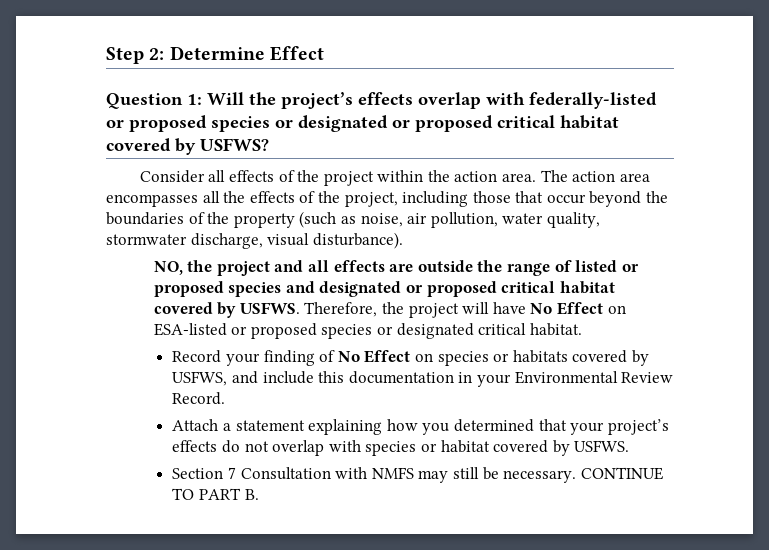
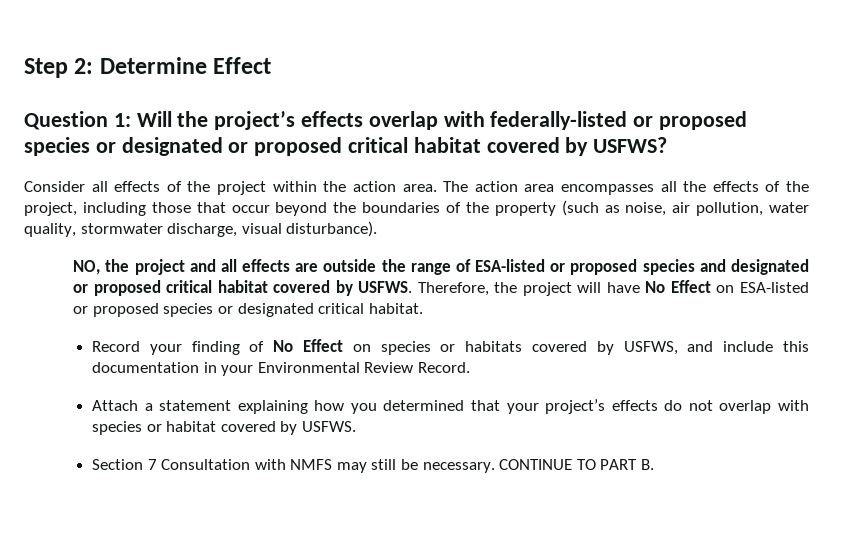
[575,260,618,272] listed -> [475,259,546,272] ESA-listed

